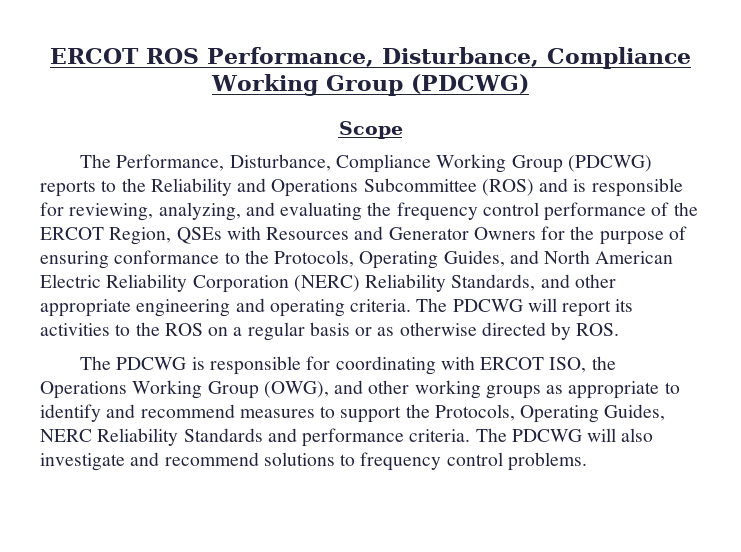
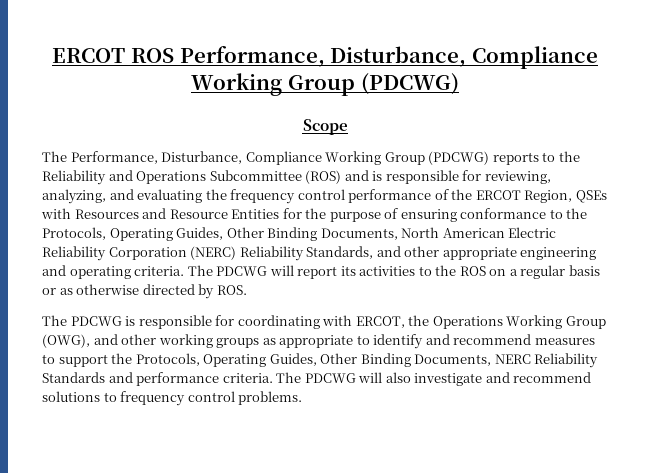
[388,227,536,240] Generator Owners -> [169,209,280,219] Resource Entities
[509,250,539,264] and -> [226,227,398,241] Other Binding Documents,
[480,357,587,373] ERCOT ISO, -> [355,316,405,328] ERCOT,
(666, 412) none -> [320,353,492,367] Other Binding Documents,

